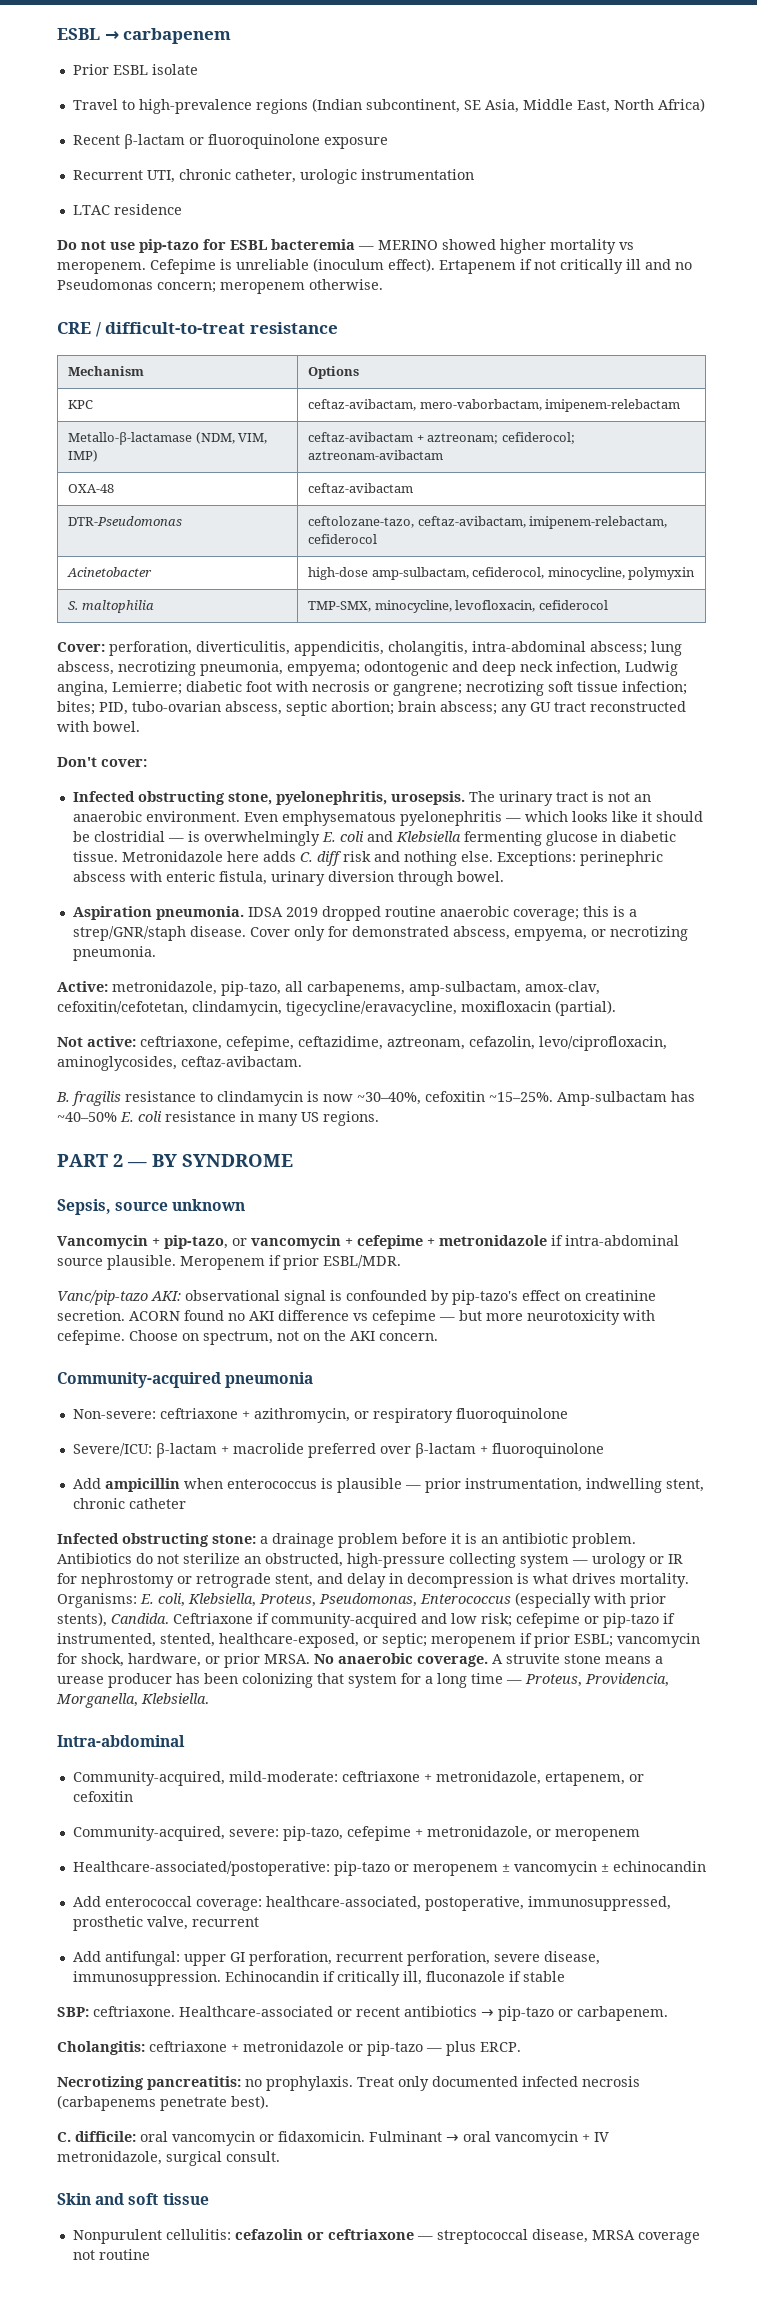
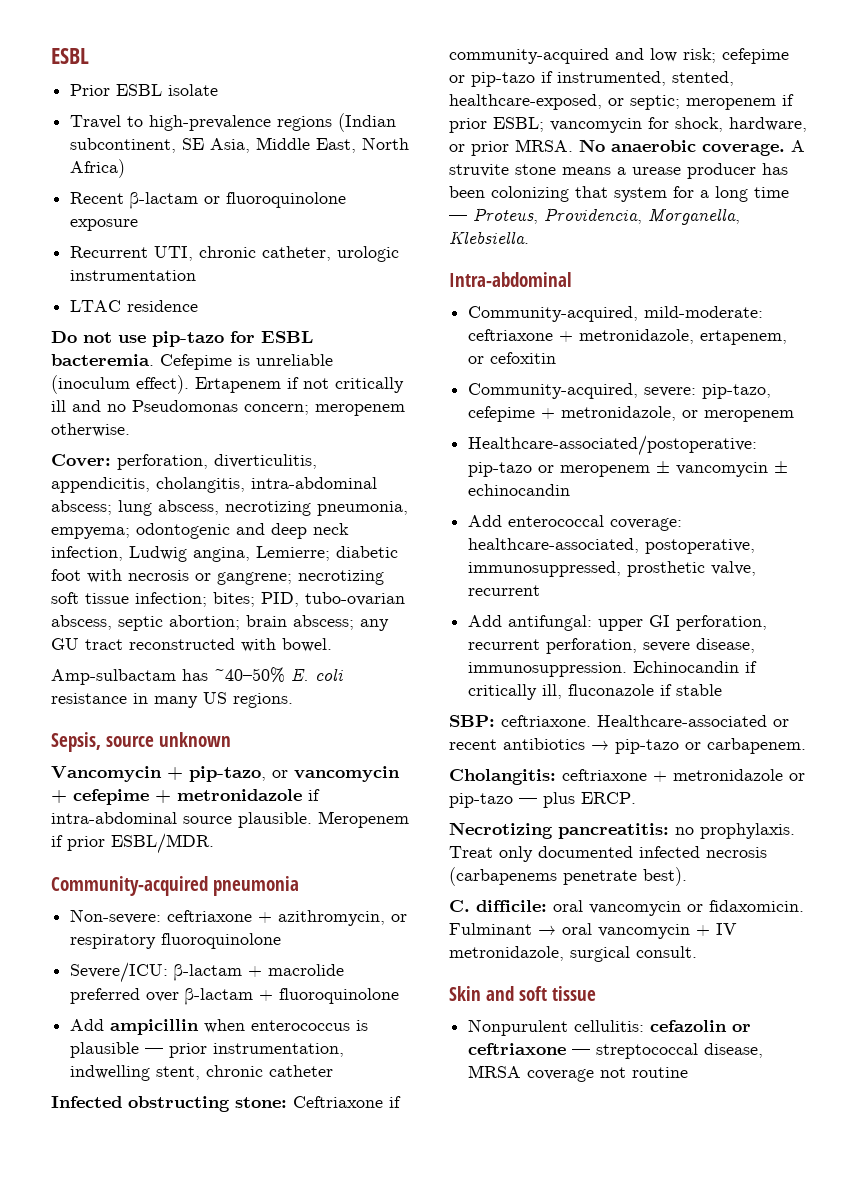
[57,28,232,44] ESBL → carbapenem -> [51,48,89,64] ESBL
[271,239,634,254] [57,262,146,274] bacteremia — MERINO showed higher mortality vs meropenem. -> [51,354,154,366] bacteremia.
[57,322,338,337] [68,366,145,376] [308,366,360,379] [68,400,94,409] [308,399,681,412] [68,432,268,445] [68,450,99,462] [308,432,575,444] [308,450,444,460] [68,484,115,493] [308,483,414,493] [68,516,183,526] [308,516,668,529] [308,534,378,544] [67,567,153,577] [308,567,696,580] [68,600,154,613] [308,600,608,613] // CRE / difficult-to-treat resistance // Mechanism | Options // KPC | ceftaz-avibactam, mero-vaborbactam, imipenem-relebactam // Metallo-β-lactamase (NDM, VIM, IMP) | ceftaz-avibactam + aztreonam; cefiderocol; aztreonam-avibactam // OXA-48 | ceftaz-avibactam // DTR-Pseudomonas | ceftolozane-tazo, ceftaz-avibactam, imipenem-relebactam, cefiderocol // Acinetobacter | high-dose amp-sulbactam, cefiderocol, minocycline, polymyxin // S. maltophilia | TMP-SMX, minocycline, levofloxacin, cefiderocol -> (130, 430) none
[57,757,147,767] [72,791,651,806] [72,811,703,826] [72,831,676,846] [72,851,663,866] [72,871,504,886] [72,906,637,921] [72,926,688,941] [72,946,156,961] [57,981,600,996] [57,1000,616,1016] [57,1036,667,1051] [57,1056,302,1071] [56,1091,553,1106] Don't cover: // Infected obstructing stone, pyelonephritis, urosepsis. The urinary tract is not an anaerobic environment. Even emphysematous pyelonephritis — which looks like it should be clostridial — is overwhelmingly E. coli and Klebsiella fermenting glucose in diabetic tissue. Metronidazole here adds C. diff risk and nothing else. Exceptions: perinephric abscess with enteric fistula, urinary diversion through bowel. // Aspiration pneumonia. IDSA 2019 dropped routine anaerobic coverage; this is a strep/GNR/staph disease. Cover only for demonstrated abscess, empyema, or necrotizing pneumonia. // Active: metronidazole, pip-tazo, all carbapenems, amp-sulbactam, amox-clav, cefoxitin/cefotetan, clindamycin, tigecycline/eravacycline, moxifloxacin (partial). // Not active: ceftriaxone, cefepime, ceftazidime, aztreonam, cefazolin, levo/ciprofloxacin, aminoglycosides, ceftaz-avibactam. // B. fragilis resistance to clindamycin is now ~30–40%, cefoxitin ~15–25%. -> (332, 645) none
[57,1154,293,1167] // PART 2 — BY SYNDROME -> (293, 700) none
[57,1290,656,1305] [57,1310,655,1325] [57,1330,438,1345] // Vanc/pip-tazo AKI: observational signal is confounded by pip-tazo's effect on creatinine secretion. ACORN found no AKI difference vs cefepime — but more neurotoxicity with cefepime. Choose on spectrum, not on the AKI concern. -> (214, 843) none
[260,1533,636,1548] [57,1553,683,1568] [57,1573,689,1588] [57,1592,666,1608] [57,1612,169,1627] a drainage problem before it is an antibiotic problem. Antibiotics do not sterilize an obstructed, high-pressure collecting system — urology or IR for nephrostomy or retrograde stent, and delay in decompression is what drives mortality. Organisms: E. coli, Klebsiella, Proteus, Pseudomonas, Enterococcus (especially with prior stents), Candida. -> (287, 1102) none

